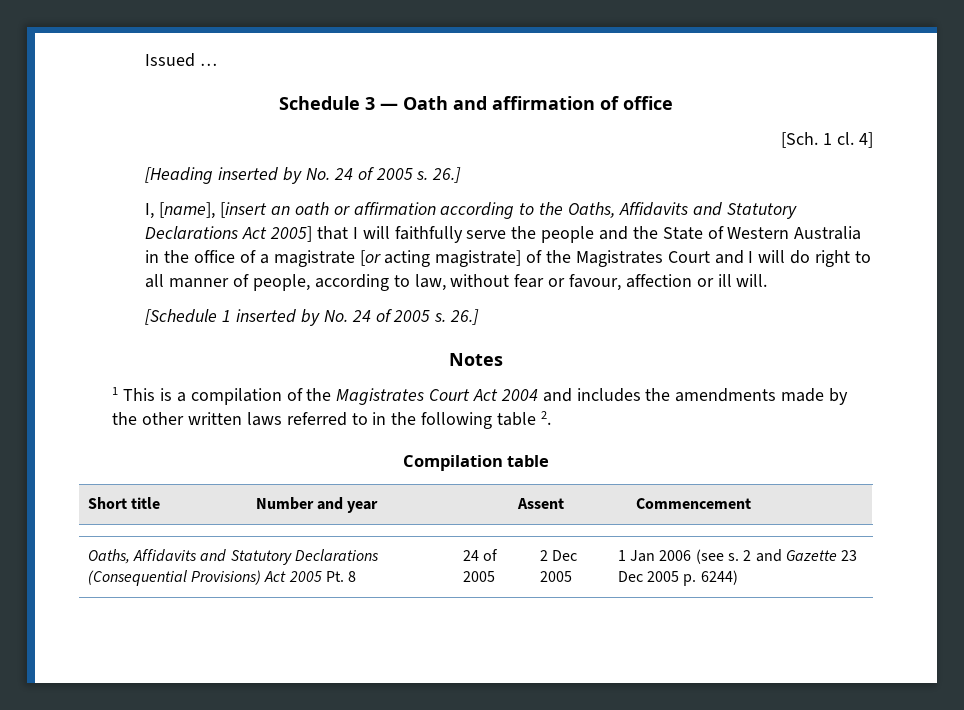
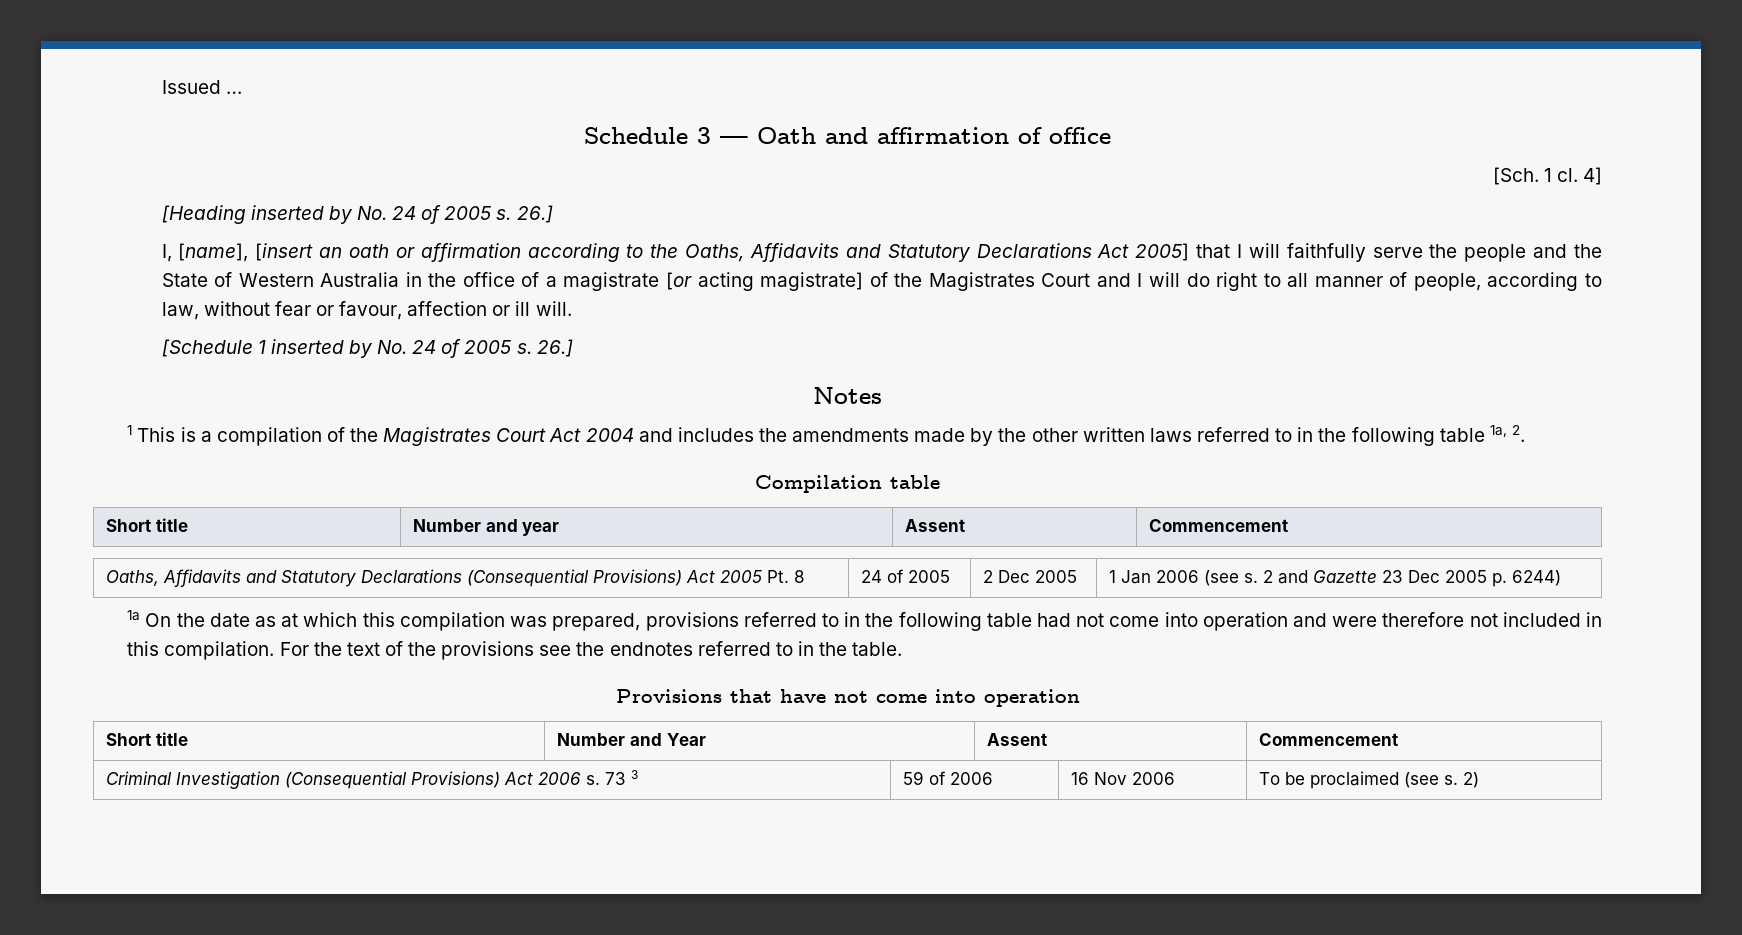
(536, 419) none -> [1489,425,1507,437] 1a,
(738, 577) none -> [127,610,1602,631] [127,641,903,660] [615,689,1080,707] [106,732,189,746] [557,733,707,746] [987,733,1048,746] [1259,733,1399,746] [106,770,639,789] [903,771,994,785] [1071,772,1176,785] [1259,771,1480,789] // 1a On the date as at which this compilation was prepared, provisions referred to in the following table had not come into operation and were therefore not included in this compilation. For the text of the provisions see the endnotes referred to in the table. // Provisions that have not come into operation // Short title | Number and Year | Assent | Commencement // Criminal Investigation (Consequential Provisions) Act 2006 s. 73 3 | 59 of 2006 | 16 Nov 2006 | To be proclaimed (see s. 2)

